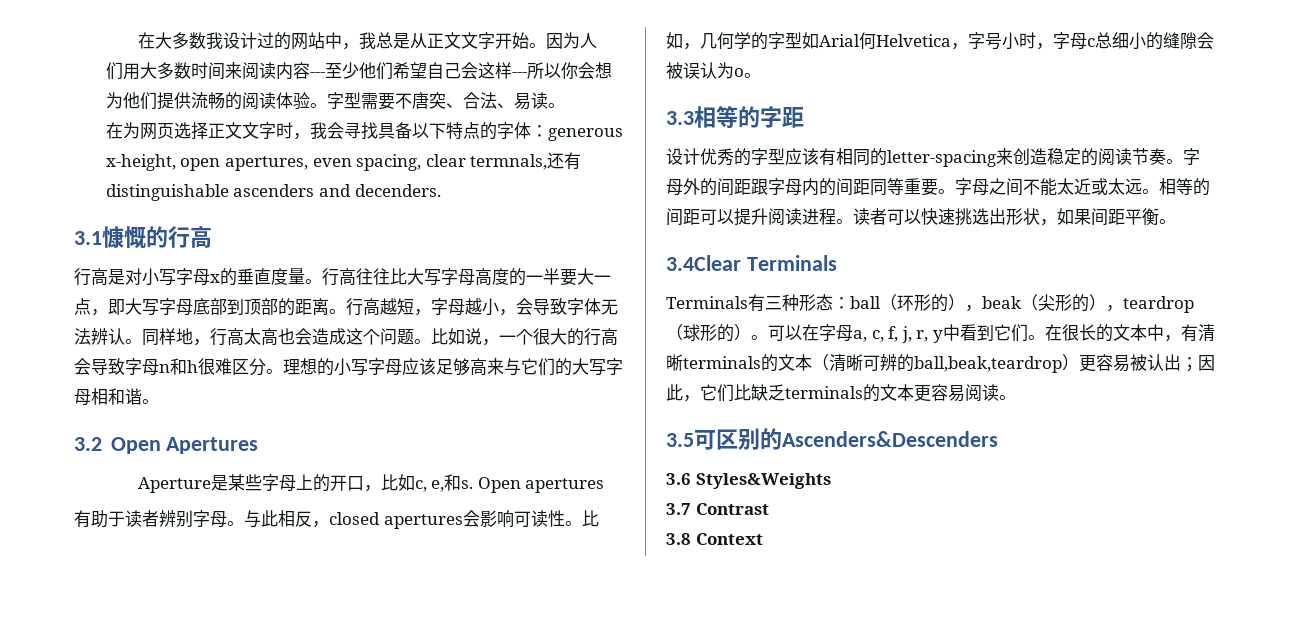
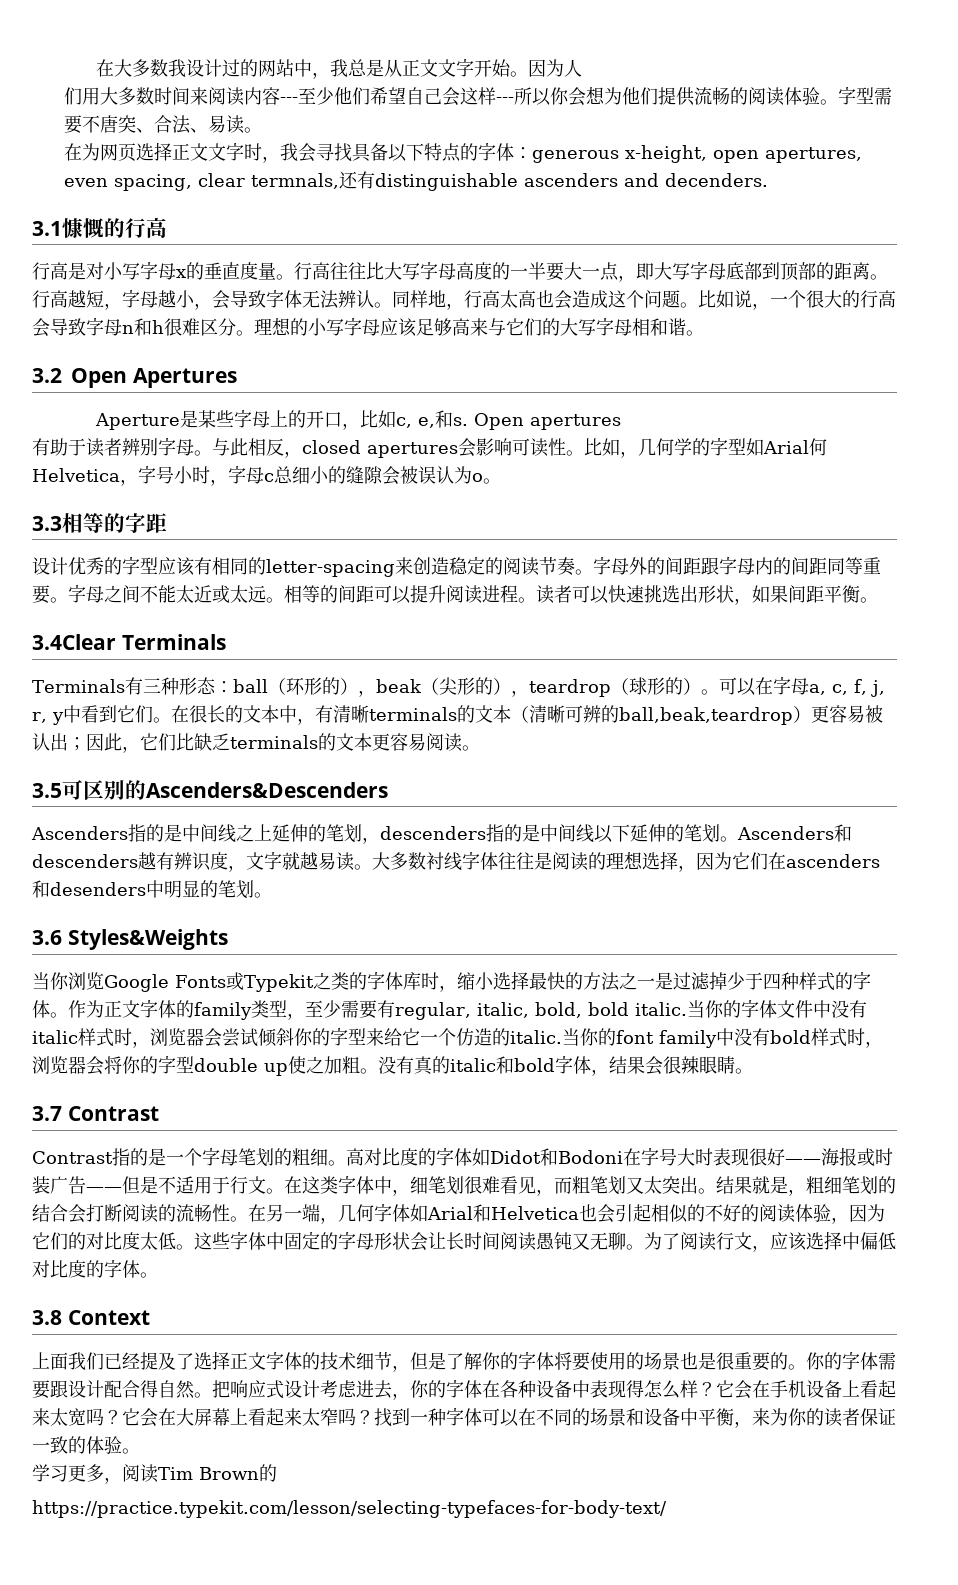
[666,473,831,489] [666,503,769,515] [666,533,763,545] 3.6 Styles&Weights // 3.7 Contrast // 3.8 Context -> [31,824,852,844] [32,851,880,872] [32,880,272,899] [32,929,228,950] [32,971,871,992] [32,999,867,1020] [32,1027,883,1048] [32,1055,753,1076] [32,1106,159,1121] [32,1147,893,1167] [32,1175,896,1196] [32,1203,885,1224] [32,1231,896,1252] [32,1259,158,1278] [32,1310,150,1325] [32,1351,896,1372] [32,1379,896,1400] [32,1407,896,1428] [32,1436,140,1454] [32,1464,277,1484] [32,1500,667,1518] Ascenders指的是中间线之上延伸的笔划，descenders指的是中间线以下延伸的笔划。Ascenders和descenders越有辨识度，文字就越易读。大多数衬线字体往往是阅读的理想选择，因为它们在ascenders和desenders中明显的笔划。 // 3.6 Styles&Weights // 当你浏览Google Fonts或Typekit之类的字体库时，缩小选择最快的方法之一是过滤掉少于四种样式的字体。作为正文字体的family类型，至少需要有regular, italic, bold, bold italic.当你的字体文件中没有italic样式时，浏览器会尝试倾斜你的字型来给它一个仿造的italic.当你的font family中没有bold样式时，浏览器会将你的字型double up使之加粗。没有真的italic和bold字体，结果会很辣眼睛。 // 3.7 Contrast // Contrast指的是一个字母笔划的粗细。高对比度的字体如Didot和Bodoni在字号大时表现很好——海报或时装广告——但是不适用于行文。在这类字体中，细笔划很难看见，而粗笔划又太突出。结果就是，粗细笔划的结合会打断阅读的流畅性。在另一端，几何字体如Arial和Helvetica也会引起相似的不好的阅读体验，因为它们的对比度太低。这些字体中固定的字母形状会让长时间阅读愚钝又无聊。为了阅读行文，应该选择中偏低对比度的字体。 // 3.8 Context // 上面我们已经提及了选择正文字体的技术细节，但是了解你的字体将要使用的场景也是很重要的。你的字体需要跟设计配合得自然。把响应式设计考虑进去，你的字体在各种设备中表现得怎么样？它会在手机设备上看起来太宽吗？它会在大屏幕上看起来太窄吗？找到一种字体可以在不同的场景和设备中平衡，来为你的读者保证一致的体验。 // 学习更多，阅读Tim Brown的 // https://practice.typekit.com/lesson/selecting-typefaces-for-body-text/

